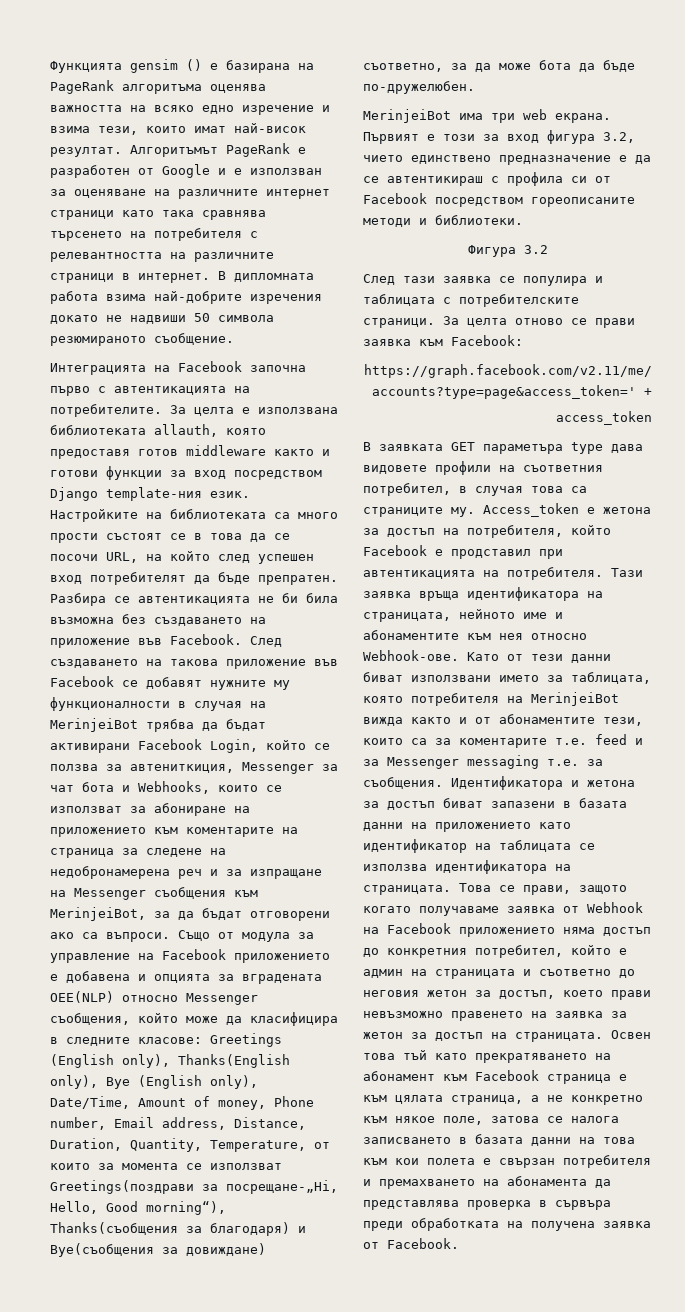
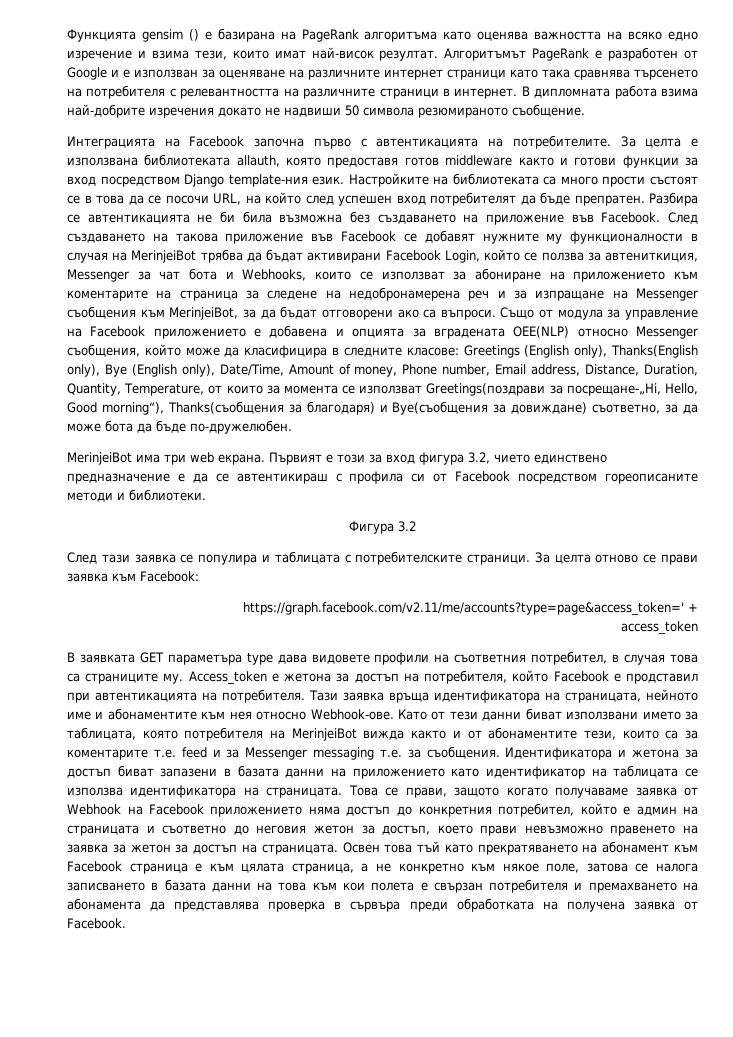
(202, 89) none -> [443,31,472,40] като

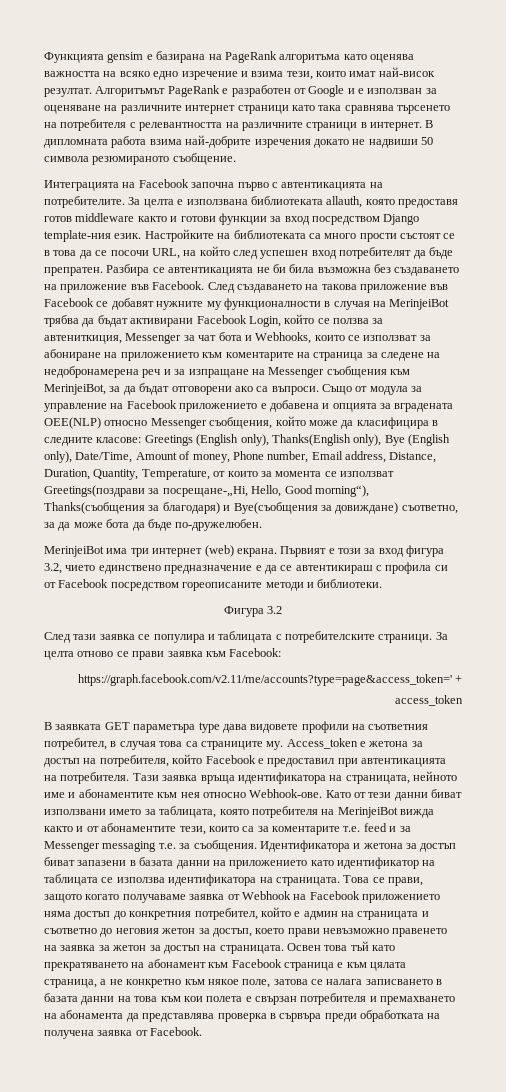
[188,29,199,41] () -> (144, 57) none
[190,452,214,463] web -> [152,545,234,557] интернет (web)
[626,673,698,684] продставил -> [267,758,335,767] предоставил
[656,863,698,872] налога -> [326,979,363,985] налaга

